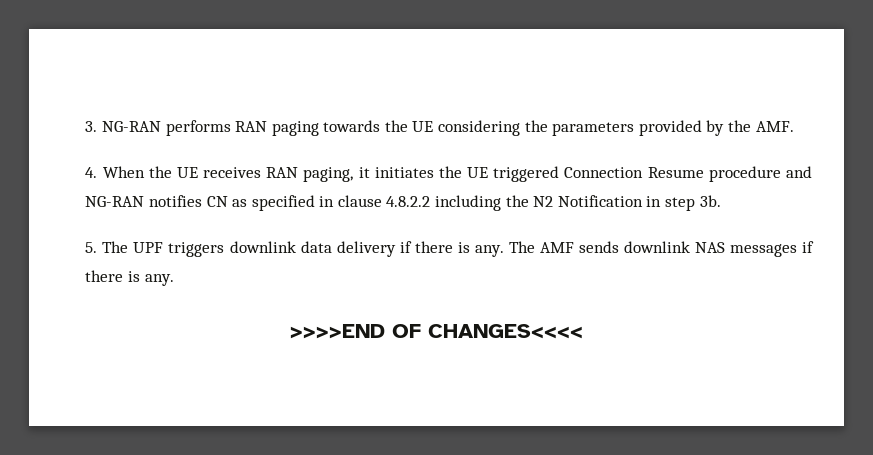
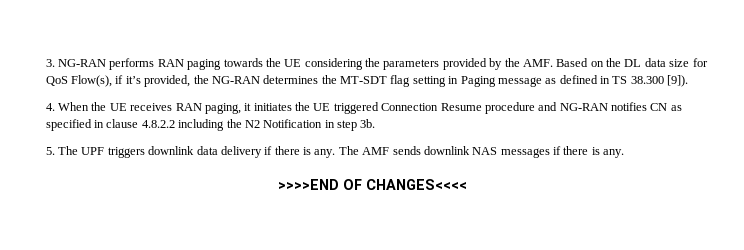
(794, 126) none -> [556,58,708,67] [45,75,689,87] Based on the DL data size for QoS Flow(s), if it’s provided, the NG-RAN determines the MT-SDT flag setting in Paging message as defined in TS 38.300 [9]).

